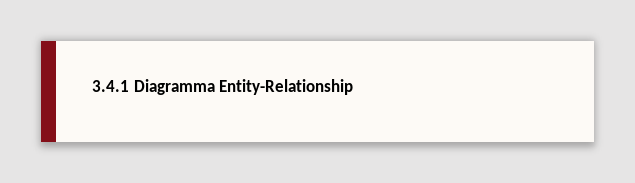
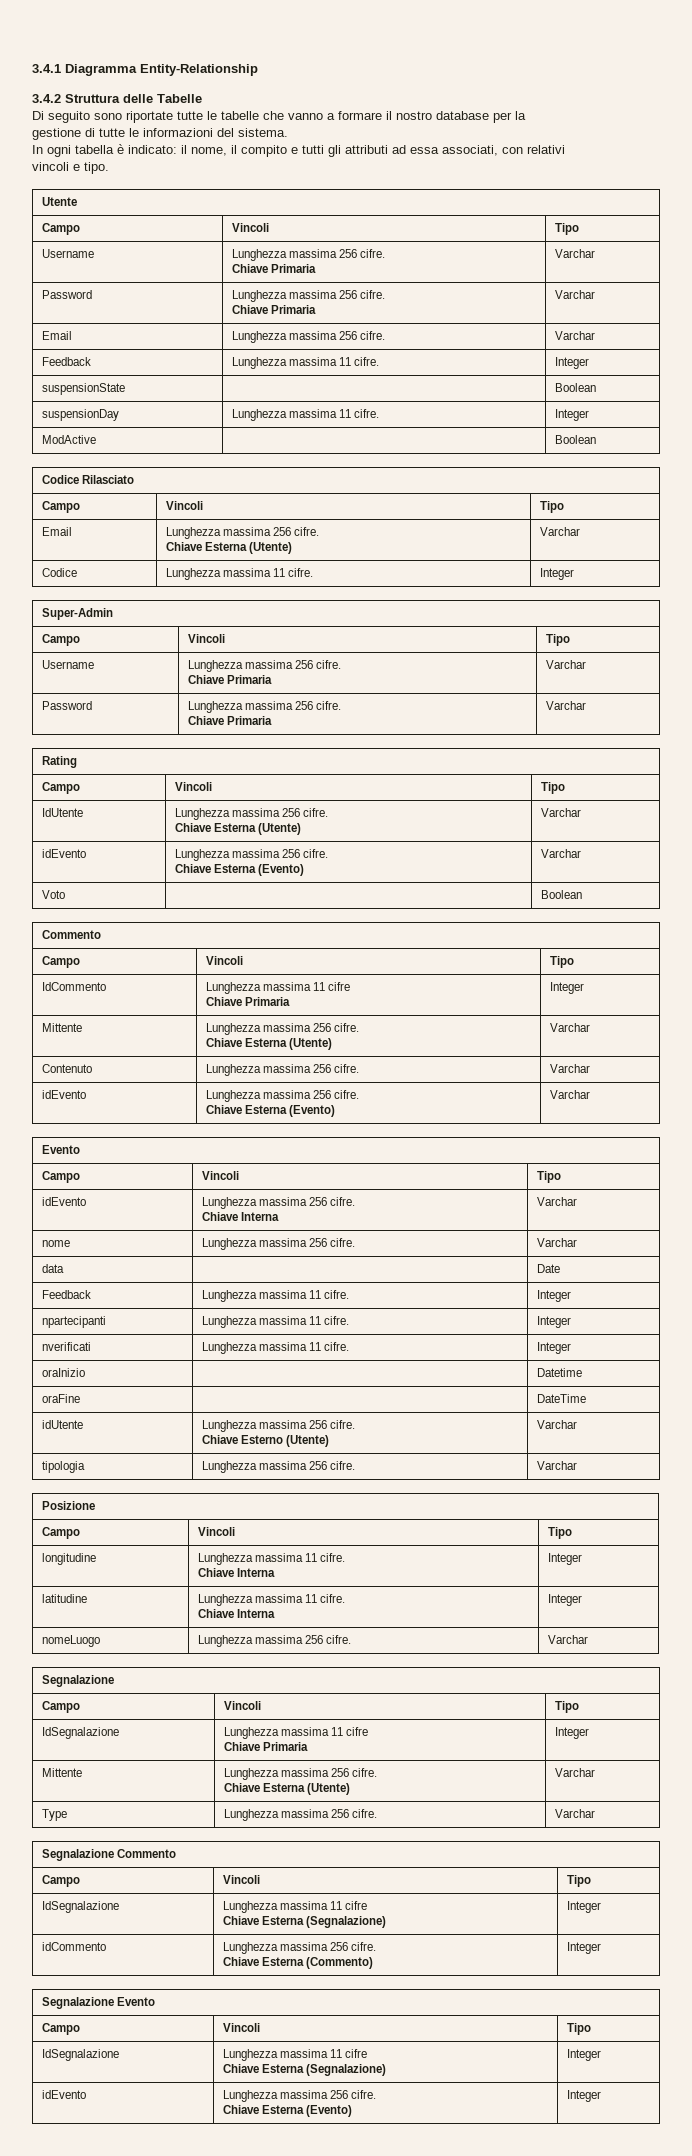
(354, 87) none -> [32,94,202,103] [32,111,526,123] [32,128,288,140] [32,144,565,157] [32,162,109,174] [41,197,77,206] [41,223,80,235] [231,223,269,232] [554,223,579,235] [41,249,94,258] [231,249,386,261] [231,264,316,273] [554,249,595,258] [41,290,92,299] [231,290,386,302] [231,305,316,314] [554,290,595,299] [41,331,72,340] [231,331,386,343] [554,331,595,340] [41,357,91,366] [231,357,380,369] [554,357,589,369] [41,383,125,395] [554,383,596,392] [41,409,119,421] [231,409,380,421] [554,409,589,421] [41,435,96,444] [554,435,596,444] [41,475,134,484] [41,501,80,513] [165,501,203,510] [539,501,564,513] [41,527,72,536] [165,527,320,539] [165,542,293,554] [539,527,580,536] [41,568,77,577] [165,568,314,580] [539,568,574,580] [41,608,113,620] [41,634,80,646] [187,634,225,643] [545,634,570,646] [41,660,94,669] [187,660,342,672] [187,675,272,684] [545,660,586,669] [41,701,92,710] [187,701,342,713] [187,716,272,725] [545,701,586,710] [41,756,77,768] [41,782,80,794] [174,782,212,791] [540,782,565,794] [41,808,83,817] [174,808,329,820] [174,823,302,835] [540,808,581,817] [41,849,86,858] [174,849,329,861] [174,864,305,876] [540,849,581,858] [41,890,65,899] [540,890,582,899] [41,930,101,939] [41,956,80,968] [205,956,243,965] [549,956,574,968] [41,982,106,991] [205,982,351,994] [205,997,290,1006] [549,982,584,994] [41,1023,82,1032] [205,1023,360,1035] [205,1038,333,1050] [549,1023,590,1032] [41,1064,92,1073] [205,1064,360,1076] [549,1064,590,1073] [41,1090,86,1099] [205,1090,360,1102] [205,1105,336,1117] [549,1090,590,1099] [41,1145,80,1154] [41,1171,80,1183] [201,1171,239,1180] [536,1171,561,1183] [41,1197,86,1206] [201,1197,356,1209] [201,1212,279,1221] [536,1197,577,1206] [41,1240,70,1247] [201,1238,356,1250] [536,1238,577,1247] [41,1264,64,1273] [536,1264,560,1273] [41,1290,91,1299] [201,1290,350,1302] [536,1290,571,1302] [41,1316,106,1328] [201,1316,350,1328] [536,1316,571,1328] [41,1342,91,1351] [201,1342,350,1354] [536,1342,571,1354] [41,1368,85,1377] [536,1368,582,1377] [41,1394,80,1403] [536,1394,586,1403] [41,1420,83,1429] [201,1420,356,1432] [201,1435,330,1447] [536,1420,577,1429] [41,1461,85,1473] [201,1461,356,1473] [536,1461,577,1470] [41,1501,95,1510] [41,1527,80,1539] [197,1527,235,1536] [547,1527,572,1539] [41,1553,96,1565] [197,1553,346,1565] [197,1568,275,1577] [547,1553,582,1565] [41,1594,87,1603] [197,1594,346,1606] [197,1609,275,1618] [547,1594,582,1606] [41,1635,100,1647] [197,1635,352,1647] [547,1635,588,1644] [41,1675,114,1687] [41,1701,80,1713] [223,1701,261,1710] [554,1701,579,1713] [41,1727,119,1739] [223,1727,369,1739] [223,1742,308,1751] [554,1727,589,1739] [41,1768,82,1777] [223,1768,378,1780] [223,1783,351,1795] [554,1768,595,1777] [41,1809,67,1821] [223,1809,378,1821] [554,1809,595,1818] [41,1849,176,1861] [41,1875,80,1887] [222,1875,260,1884] [566,1875,591,1887] [41,1901,119,1913] [222,1901,368,1913] [222,1916,387,1928] [566,1901,601,1913] [41,1942,106,1951] [222,1942,377,1954] [222,1957,374,1969] [566,1942,601,1954] [41,1997,155,2009] [41,2023,80,2035] [222,2023,260,2032] [566,2023,591,2035] [41,2049,119,2061] [222,2049,368,2061] [222,2064,387,2076] [566,2049,601,2061] [41,2090,86,2099] [222,2090,377,2102] [222,2105,353,2117] [566,2090,601,2102] // 3.4.2 Struttura delle Tabelle // Di seguito sono riportate tutte le tabelle che vanno a formare il nostro database per la // gestione di tutte le informazioni del sistema. // In ogni tabella è indicato: il nome, il compito e tutti gli attributi ad essa associati, con relativi // vincoli e tipo. // Utente // Campo | Vincoli | Tipo // Username | Lunghezza massima 256 cifre. // Chiave Primaria | Varchar // Password | Lunghezza massima 256 cifre. // Chiave Primaria | Varchar // Email | Lunghezza massima 256 cifre. | Varchar // Feedback | Lunghezza massima 11 cifre. | Integer // suspensionState | | Boolean // suspensionDay | Lunghezza massima 11 cifre. | Integer // ModActive | | Boolean // Codice Rilasciato // Campo | Vincoli | Tipo // Email | Lunghezza massima 256 cifre. // Chiave Esterna (Utente) | Varchar // Codice | Lunghezza massima 11 cifre. | Integer // Super-Admin // Campo | Vincoli | Tipo // Username | Lunghezza massima 256 cifre. // Chiave Primaria | Varchar // Password | Lunghezza massima 256 cifre. // Chiave Primaria | Varchar // Rating // Campo | Vincoli | Tipo // IdUtente | Lunghezza massima 256 cifre. // Chiave Esterna (Utente) | Varchar // idEvento | Lunghezza massima 256 cifre. // Chiave Esterna (Evento) | Varchar // Voto | | Boolean // Commento // Campo | Vincoli | Tipo // IdCommento | Lunghezza massima 11 cifre // Chiave Primaria | Integer // Mittente | Lunghezza massima 256 cifre. // Chiave Esterna (Utente) | Varchar // Contenuto | Lunghezza massima 256 cifre. | Varchar // idEvento | Lunghezza massima 256 cifre. // Chiave Esterna (Evento) | Varchar // Evento // Campo | Vincoli | Tipo // idEvento | Lunghezza massima 256 cifre. // Chiave Interna | Varchar // nome | Lunghezza massima 256 cifre. | Varchar // data | | Date // Feedback | Lunghezza massima 11 cifre. | Integer // npartecipanti | Lunghezza massima 11 cifre. | Integer // nverificati | Lunghezza massima 11 cifre. | Integer // oraInizio | | Datetime // oraFine | | DateTime // idUtente | Lunghezza massima 256 cifre. // Chiave Esterno (Utente) | Varchar // tipologia | Lunghezza massima 256 cifre. | Varchar // Posizione // Campo | Vincoli | Tipo // longitudine | Lunghezza massima 11 cifre. // Chiave Interna | Integer // latitudine | Lunghezza massima 11 cifre. // Chiave Interna | Integer // nomeLuogo | Lunghezza massima 256 cifre. | Varchar // Segnalazione // Campo | Vincoli | Tipo // IdSegnalazione | Lunghezza massima 11 cifre // Chiave Primaria | Integer // Mittente | Lunghezza massima 256 cifre. // Chiave Esterna (Utente) | Varchar // Type | Lunghezza massima 256 cifre. | Varchar // Segnalazione Commento // Campo | Vincoli | Tipo // IdSegnalazione | Lunghezza massima 11 cifre // Chiave Esterna (Segnalazione) | Integer // idCommento | Lunghezza massima 256 cifre. // Chiave Esterna (Commento) | Integer // Segnalazione Evento // Campo | Vincoli | Tipo // IdSegnalazione | Lunghezza massima 11 cifre // Chiave Esterna (Segnalazione) | Integer // idEvento | Lunghezza massima 256 cifre. // Chiave Esterna (Evento) | Integer

